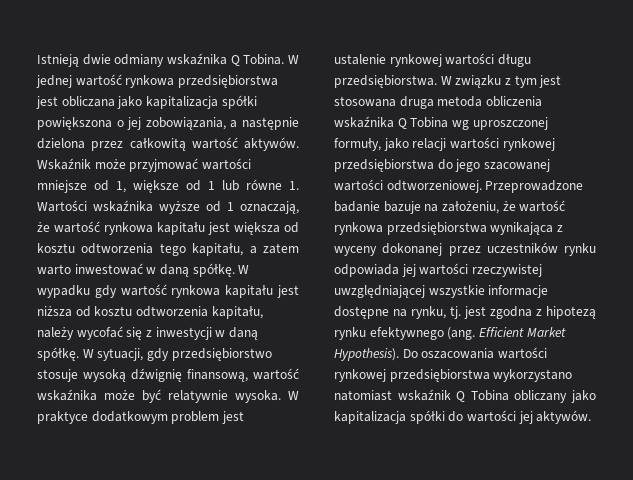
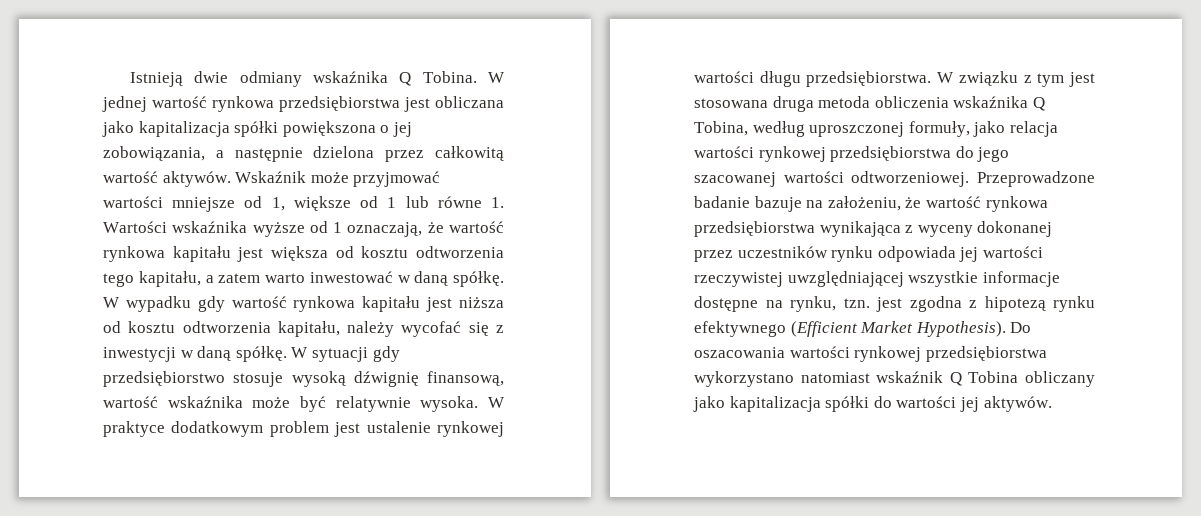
[97,348,144,361] sytuacji, -> [311,347,368,362] sytuacji
[410,117,469,130] Tobina wg -> [694,121,805,137] Tobina, według
[412,138,447,151] relacji -> [1009,121,1058,137] relacja
[450,306,461,319] tj. -> [843,298,870,308] tzn.
[447,327,524,340] (ang. Efficient -> [790,321,858,337] (Efficient

